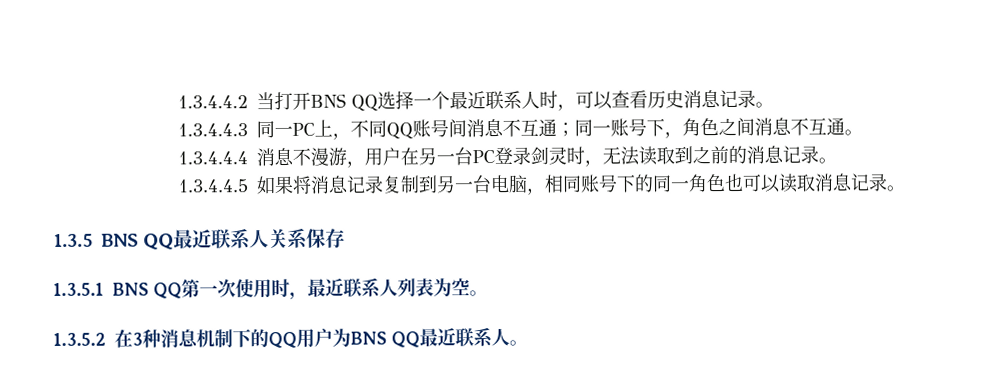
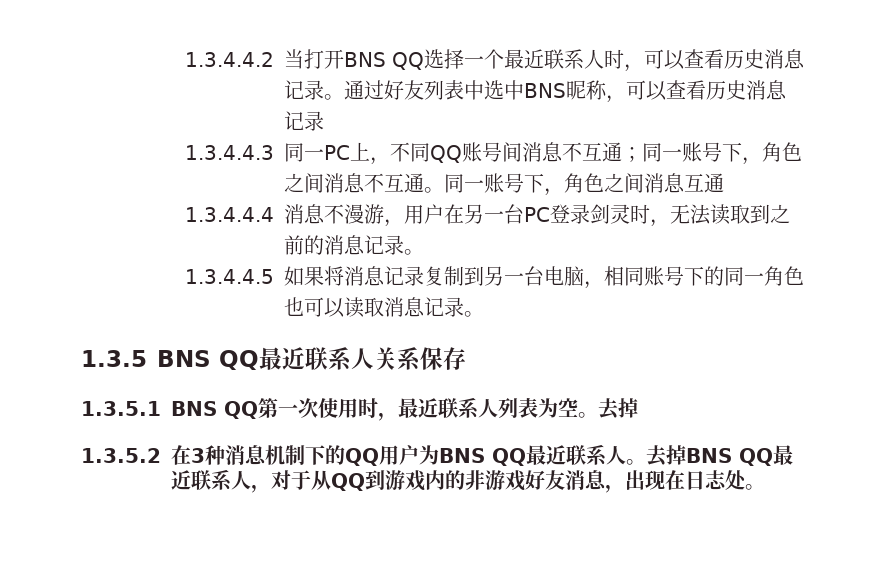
(775, 104) none -> [343,80,787,103] [283,111,324,131] 通过好友列表中选中BNS昵称，可以查看历史消息记录
(864, 132) none -> [443,173,724,196] 同一账号下，角色之间消息互通
(488, 293) none -> [598,398,638,420] 去掉
(528, 342) none -> [646,445,793,467] [171,469,765,493] 去掉BNS QQ最近联系人，对于从QQ到游戏内的非游戏好友消息，出现在日志处。

